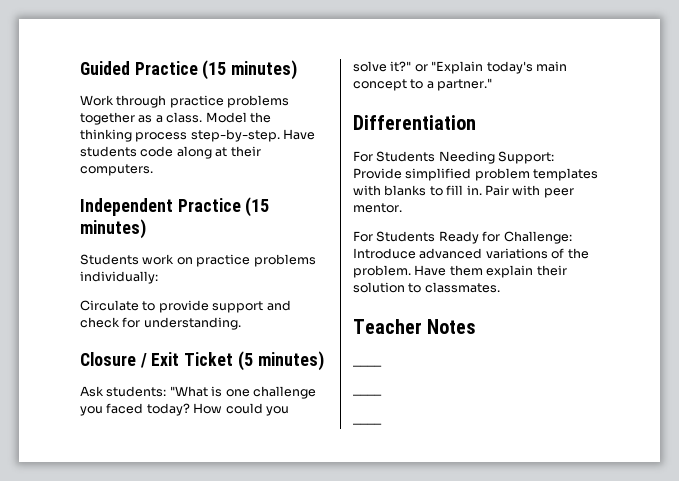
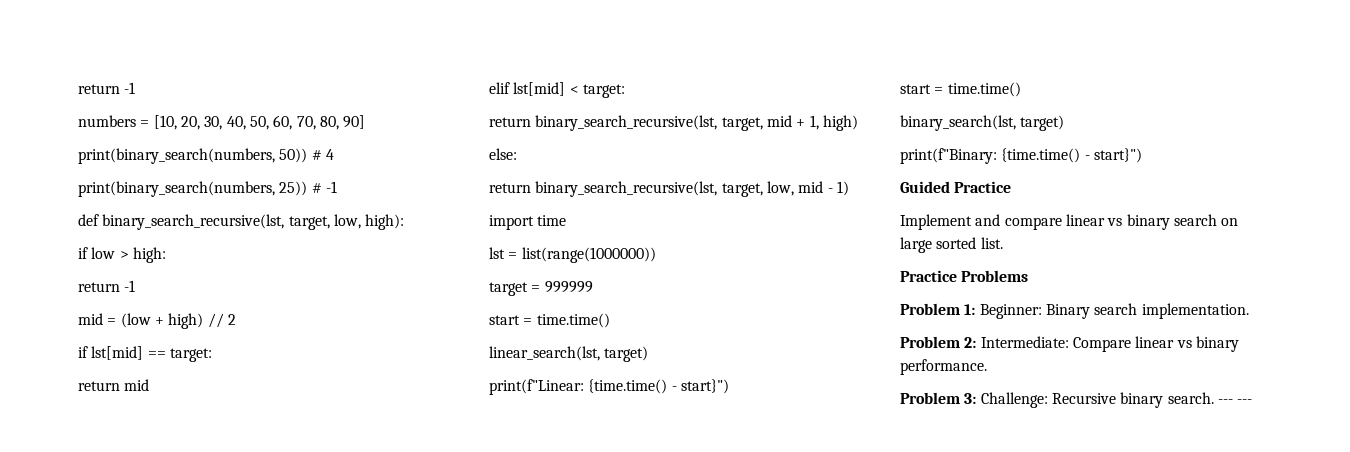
[80,60,298,80] [80,95,290,108] [80,112,271,125] [80,129,316,142] [80,146,261,159] [80,164,153,176] [80,197,270,217] [80,219,146,239] [80,254,316,267] [80,271,158,284] [80,300,291,313] [80,317,241,330] [80,351,324,371] [80,386,316,399] [80,403,289,416] [353,61,567,74] [353,78,493,91] [353,115,476,130] [353,151,555,164] [353,168,599,181] [353,185,574,198] [353,203,402,213] [353,231,572,244] [353,248,589,259] [353,265,567,278] [353,282,500,293] [353,319,477,334] [353,365,382,367] [353,394,382,396] [353,423,382,425] Guided Practice (15 minutes) // Work through practice problems together as a class. Model the thinking process step-by-step. Have students code along at their computers. // Independent Practice (15 minutes) // Students work on practice problems individually: // Circulate to provide support and check for understanding. // Closure / Exit Ticket (5 minutes) // Ask students: "What is one challenge you faced today? How could you solve it?" or "Explain today's main concept to a partner." // Differentiation // For Students Needing Support: Provide simplified problem templates with blanks to fill in. Pair with peer mentor. // For Students Ready for Challenge: Introduce advanced variations of the problem. Have them explain their solution to classmates. // Teacher Notes // ____ // ____ // ____ -> [78,82,136,94] [78,115,366,130] [78,148,334,164] [78,181,337,197] [78,214,405,230] [78,247,166,263] [78,280,136,292] [78,313,236,329] [78,346,212,362] [78,379,150,391] [489,82,625,98] [489,115,858,131] [489,148,517,160] [489,181,849,197] [489,215,567,230] [489,247,656,263] [489,281,593,296] [489,313,610,328] [489,346,649,362] [489,379,729,395] [900,82,1021,97] [900,115,1065,131] [900,148,1142,164] [900,181,1012,193] [900,214,1239,230] [900,237,1003,253] [900,270,1029,282] [900,303,1249,319] [900,336,1239,352] [900,359,987,375] [900,392,1253,408] return -1 // numbers = [10, 20, 30, 40, 50, 60, 70, 80, 90] // print(binary_search(numbers, 50)) # 4 // print(binary_search(numbers, 25)) # -1 // def binary_search_recursive(lst, target, low, high): // if low > high: // return -1 // mid = (low + high) // 2 // if lst[mid] == target: // return mid // elif lst[mid] < target: // return binary_search_recursive(lst, target, mid + 1, high) // else: // return binary_search_recursive(lst, target, low, mid - 1) // import time // lst = list(range(1000000)) // target = 999999 // start = time.time() // linear_search(lst, target) // print(f"Linear: {time.time() - start}") // start = time.time() // binary_search(lst, target) // print(f"Binary: {time.time() - start}") // Guided Practice // Implement and compare linear vs binary search on large sorted list. // Practice Problems // Problem 1: Beginner: Binary search implementation. // Problem 2: Intermediate: Compare linear vs binary performance. // Problem 3: Challenge: Recursive binary search. --- ---

